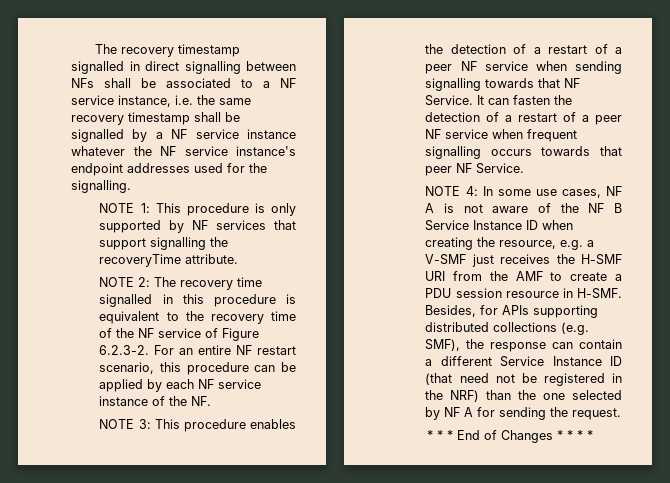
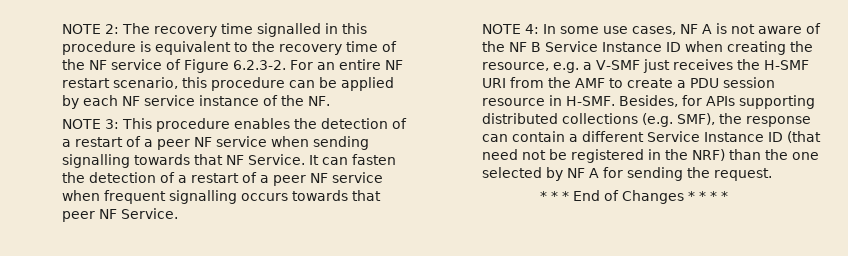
[95,44,241,57] [71,61,296,74] [71,78,296,88] [71,95,251,107] [71,112,240,125] [71,129,296,142] [71,146,296,156] [71,163,267,176] [71,180,131,193] [99,203,296,216] [99,220,296,233] [99,237,229,250] [99,254,239,267] The recovery timestamp signalled in direct signalling between NFs shall be associated to a NF service instance, i.e. the same recovery timestamp shall be signalled by a NF service instance whatever the NF service instance's endpoint addresses used for the signalling. // NOTE 1: This procedure is only supported by NF services that support signalling the recoveryTime attribute. // -> (61, 29) none

